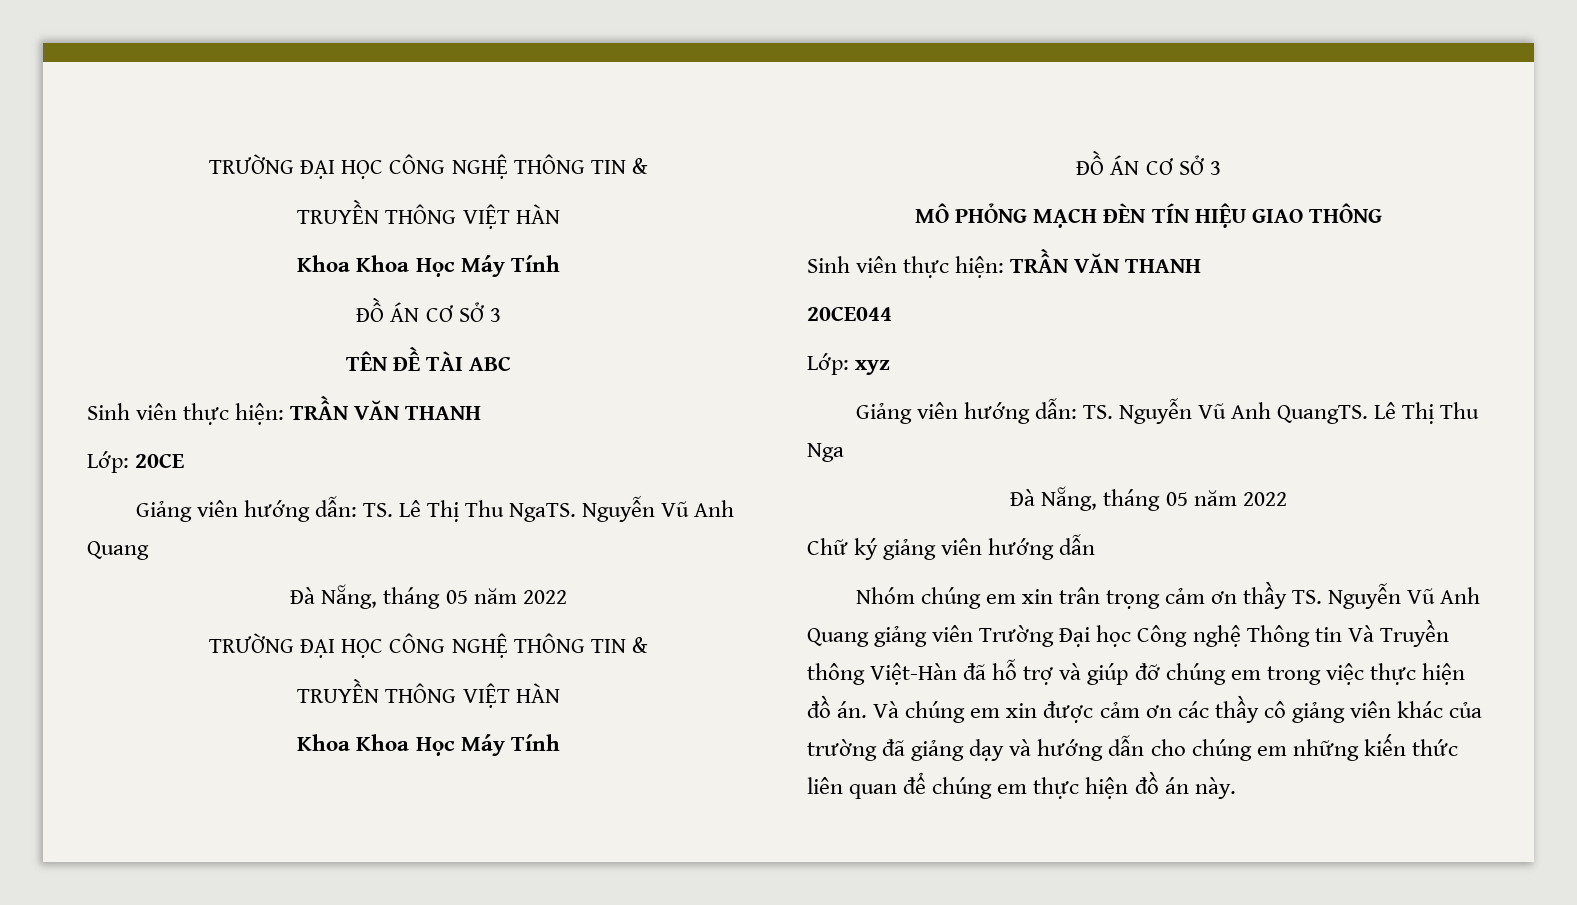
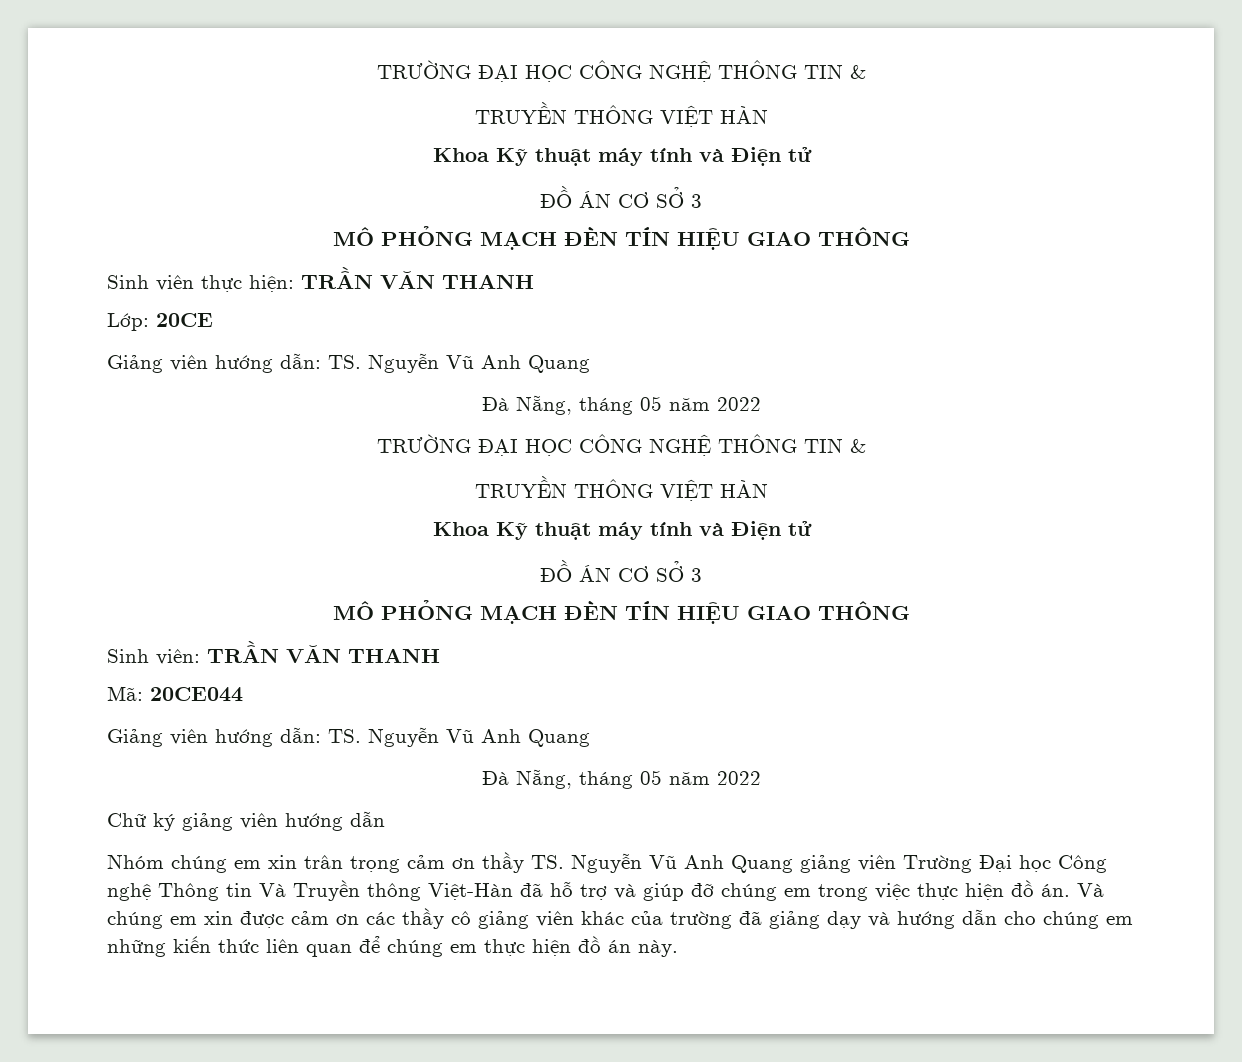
[356,255,560,277] [356,297,501,322] [345,346,512,371] Khoa Học Máy Tính // ĐỒ ÁN CƠ SỞ 3 // TÊN ĐỀ TÀI ABC -> [495,147,812,166] [540,185,702,208] [332,226,910,250] Kỹ thuật máy tính và Điện tử // ĐỒ ÁN CƠ SỞ 3 // MÔ PHỎNG MẠCH ĐÈN TÍN HIỆU GIAO THÔNG
[398,500,577,522] Lê Thị Thu NgaTS. -> (361, 362) none
[356,734,560,756] Khoa Học Máy Tính -> [495,521,812,540] Kỹ thuật máy tính và Điện tử
[856,248,1202,278] viên thực hiện: TRẦN VĂN THANH // -> [156,641,440,665] [107,686,143,701] viên: TRẦN VĂN THANH // Mã:
[807,353,891,375] [855,397,1480,424] [807,443,844,462] // Lớp: xyz // Giảng viên hướng dẫn: TS. Nguyễn Vũ Anh QuangTS. Lê Thị Thu Nga -> [107,727,590,747] // Giảng viên hướng dẫn: TS. Nguyễn Vũ Anh Quang

